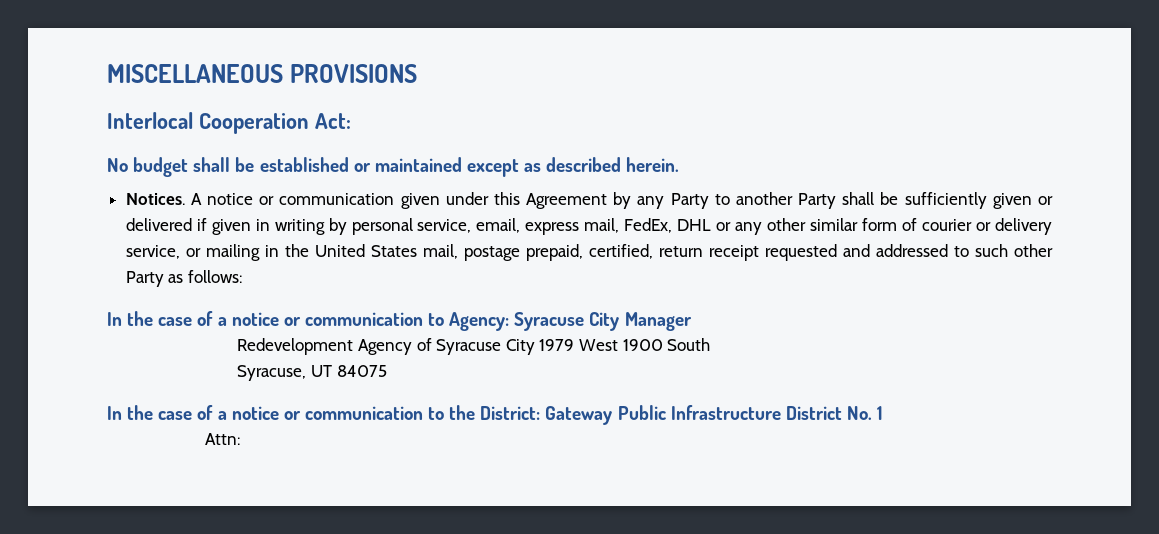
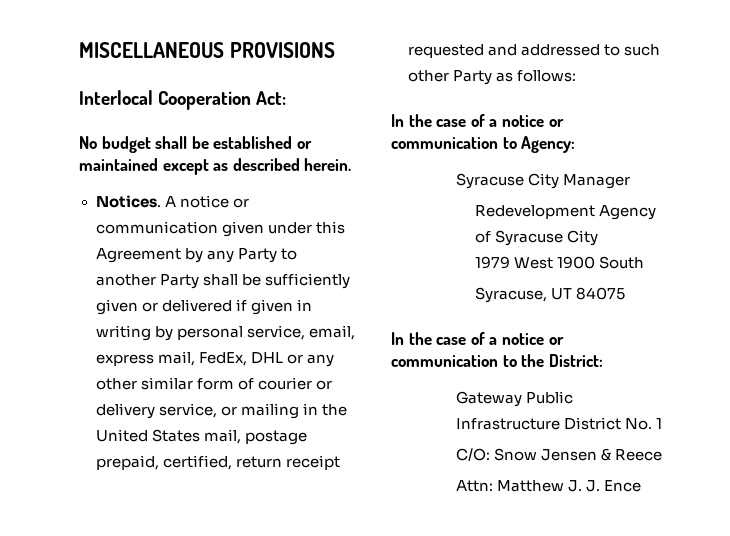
(510, 321) none -> (576, 144) //
(535, 347) none -> (599, 238) //
(541, 413) none -> (603, 360) //
[204,433,240,445] Attn: -> [455,448,662,461] [455,480,641,492] C/O: Snow Jensen & Reece // Attn: Matthew J. J. Ence

